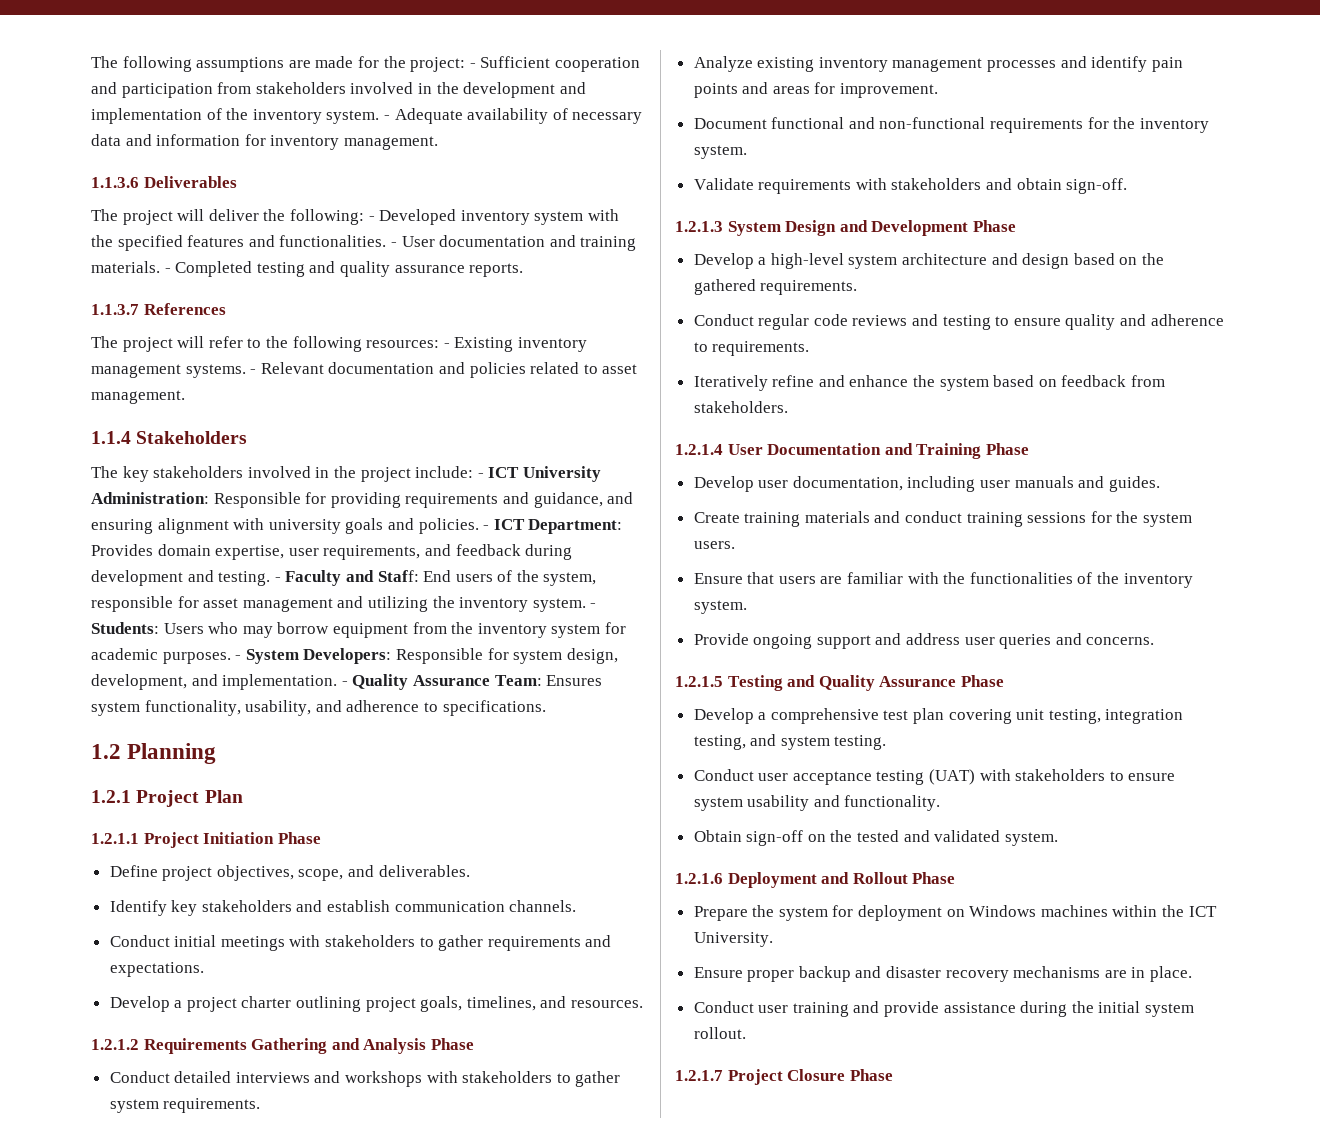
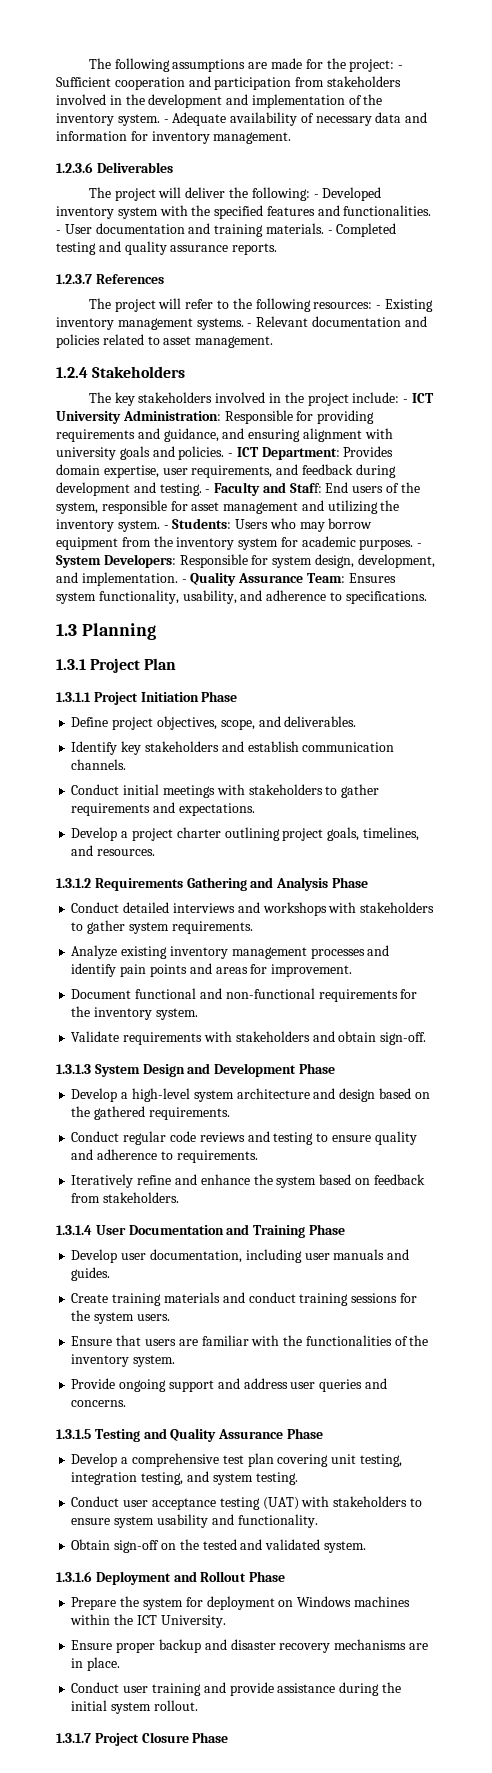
[91,177,139,188] 1.1.3.6 -> [56,162,93,173] 1.2.3.6
[91,304,139,315] 1.1.3.7 -> [56,274,92,284] 1.2.3.7
[91,431,131,444] 1.1.4 -> [56,367,88,378] 1.2.4
[91,744,121,759] 1.2 -> [56,623,77,636] 1.3
[91,790,131,803] 1.2.1 -> [56,659,86,670] 1.3.1
[91,833,139,844] 1.2.1.1 -> [56,692,91,702] 1.3.1.1
[91,1039,139,1050] 1.2.1.2 -> [56,878,91,888] 1.3.1.2
[675,221,723,232] 1.2.1.3 -> [56,1064,91,1074] 1.3.1.3
[675,444,723,455] 1.2.1.4 -> [56,1225,92,1235] 1.3.1.4
[675,676,723,687] 1.2.1.5 -> [56,1429,91,1439] 1.3.1.5
[675,873,723,884] 1.2.1.6 -> [56,1571,92,1582] 1.3.1.6
[675,1070,723,1081] 1.2.1.7 -> [56,1733,91,1743] 1.3.1.7

